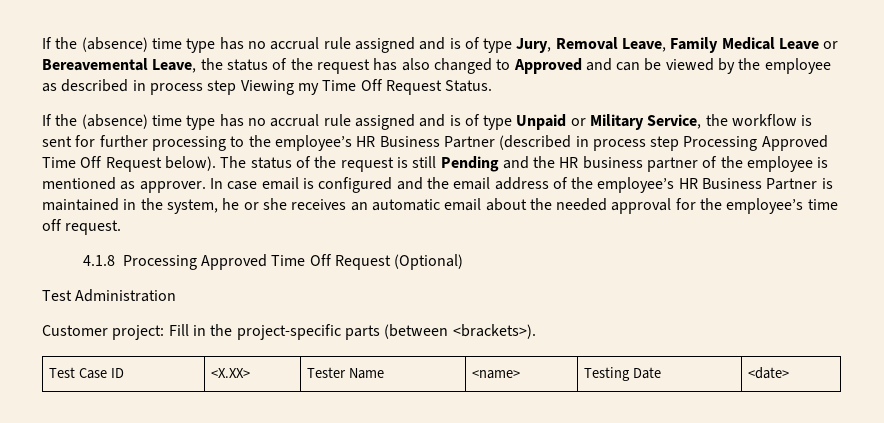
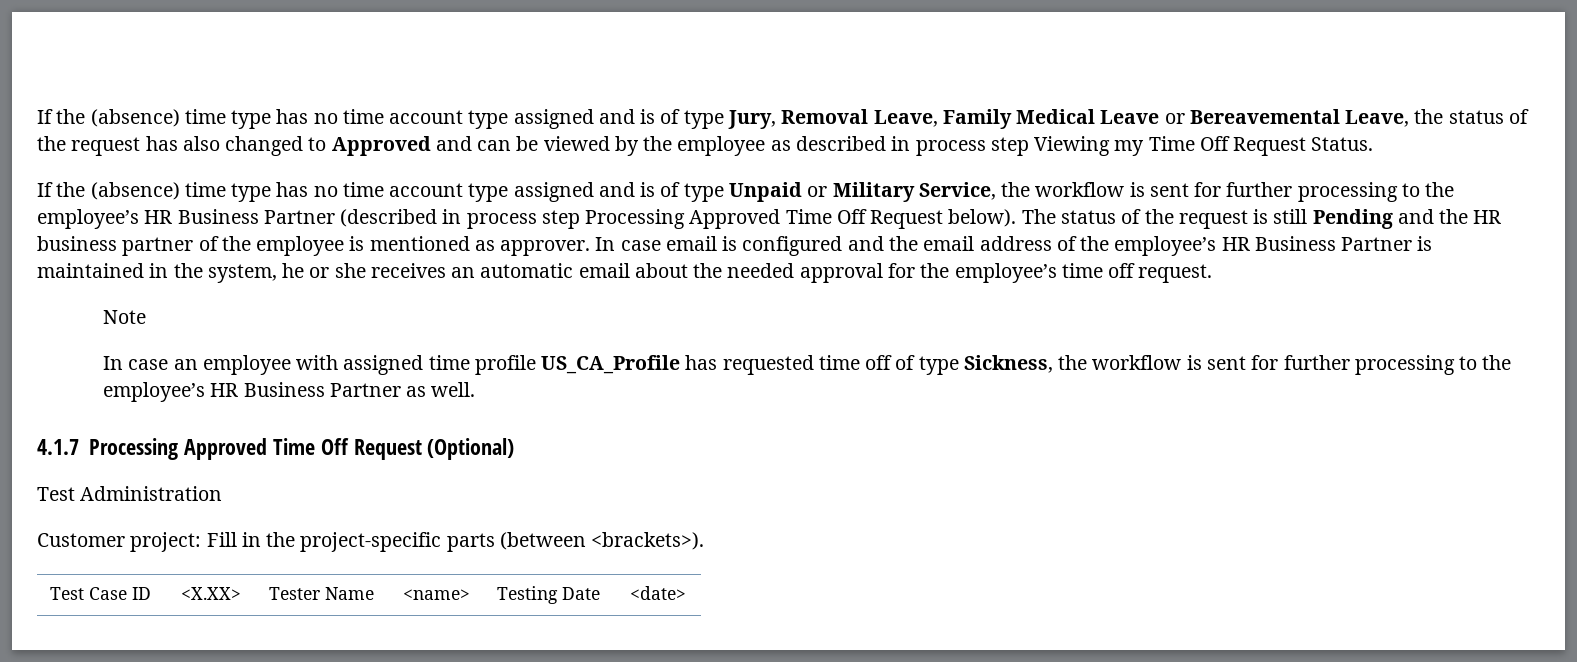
[42,37,351,53] If the (absence) time type has no accrual rule -> [37,109,509,129] If the (absence) time type has no time account type
[270,114,351,127] accrual rule -> [342,182,509,202] time account type
[82,255,115,266] 4.1.8 -> [102,310,146,324] [102,355,1512,375] [102,382,476,402] [37,439,79,455] Note // In case an employee with assigned time profile US_CA_Profile has requested time off of type Sickness, the workflow is sent for further processing to the employee’s HR Business Partner as well. // 4.1.7

